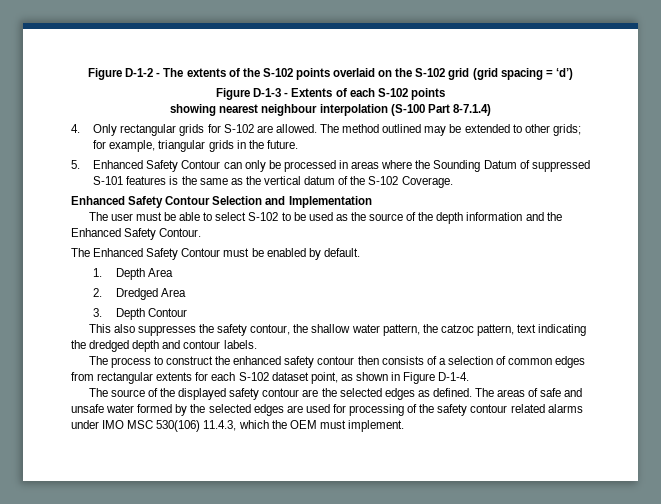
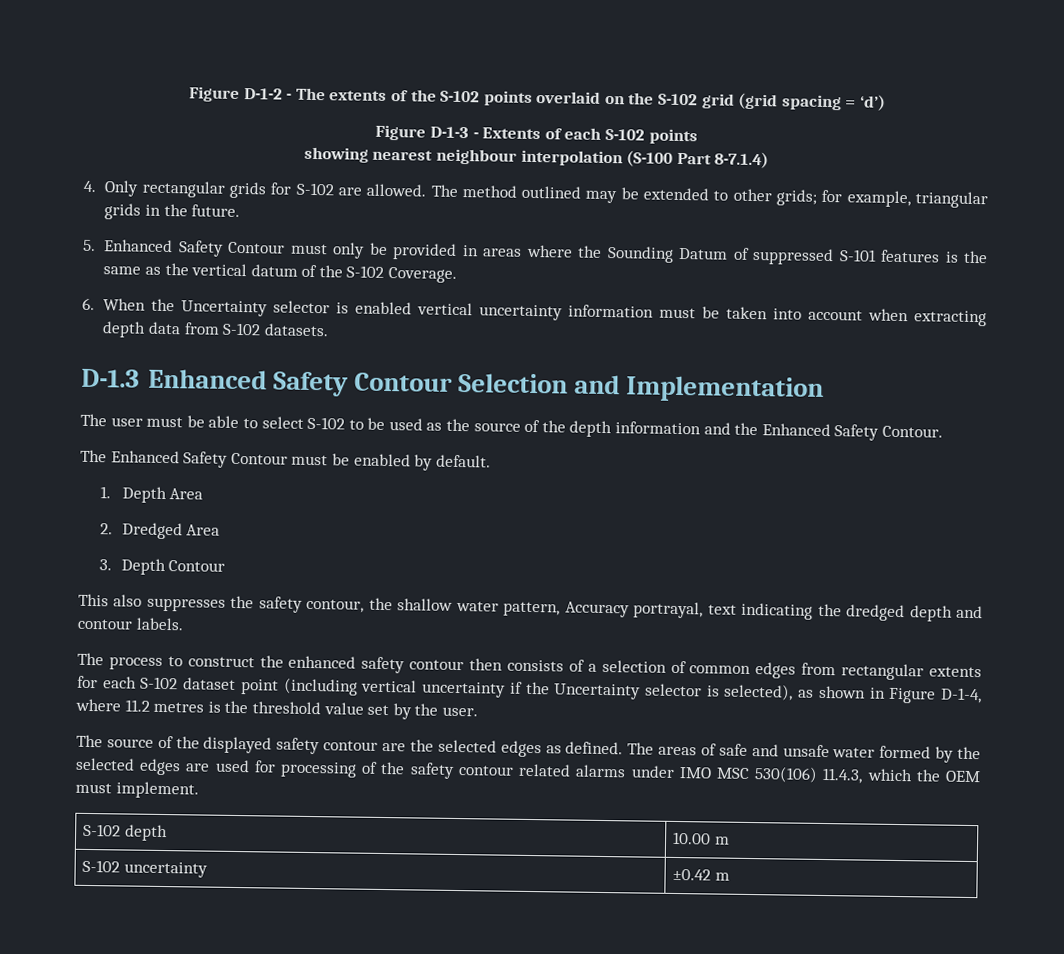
[223,162,242,169] can -> [290,243,328,255] must
[283,160,336,172] processed -> [392,243,458,260] provided
(453, 182) none -> [82,297,988,327] [102,321,329,338] [81,368,140,388] 6. When the Uncertainty selector is enabled vertical uncertainty information must be taken into account when extracting depth data from S-102 datasets. // D-1.3
[422,324,514,336] the catzoc pattern, -> [564,601,704,619] Accuracy portrayal,
[310,372,470,384] point, as shown in Figure D-1-4. -> [240,677,982,704] [75,698,478,720] point (including vertical uncertainty if the Uncertainty selector is selected), as shown in Figure D-1-4, where 11.2 metres is the threshold value set by the user.
(404, 426) none -> [83,823,168,842] [673,831,730,845] [82,859,208,878] [672,868,730,881] // S-102 depth | 10.00 m // S-102 uncertainty | ±0.42 m

